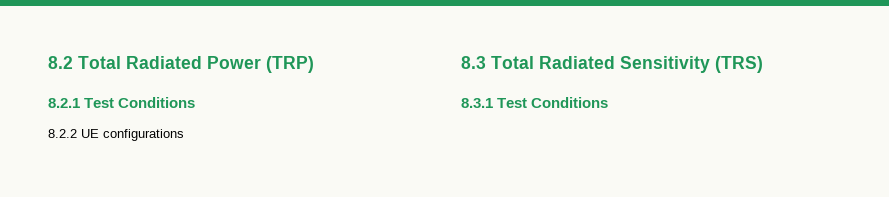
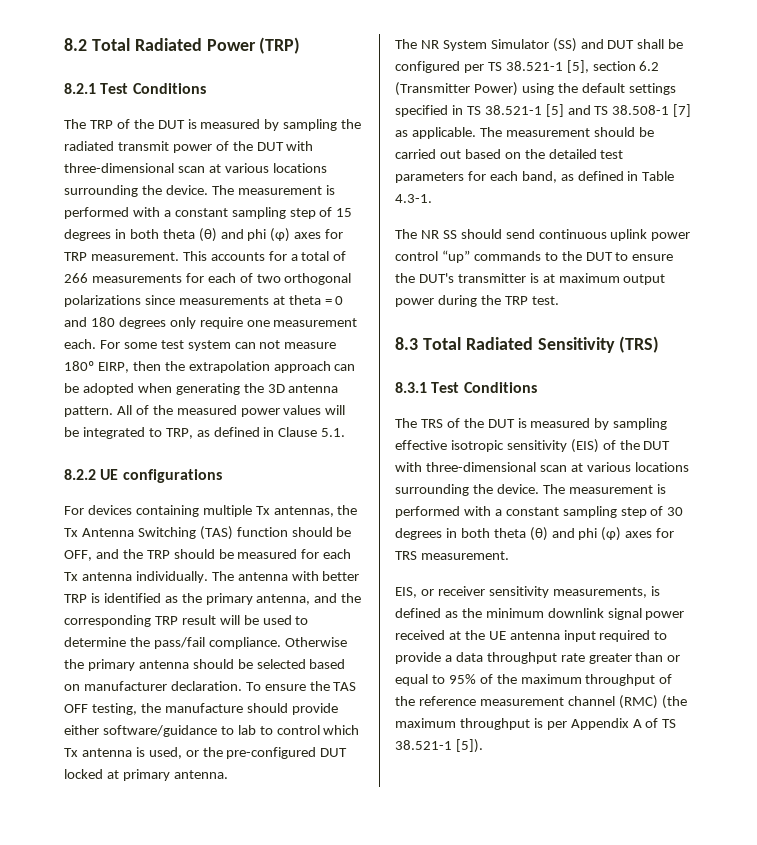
[48,129,184,141] 8.2.2 UE configurations -> [64,119,362,131] [64,141,314,153] [64,163,327,173] [64,185,335,197] [64,207,353,219] [64,228,344,242] [64,251,347,261] [64,273,352,285] [64,295,344,307] [64,317,358,329] [64,339,337,351] [64,361,356,373] [64,383,339,395] [64,405,346,417] [64,427,346,439] [64,469,222,483] [64,505,358,517] [64,526,352,540] [64,549,352,561] [64,571,360,583] [64,593,362,605] [64,615,309,627] [64,637,347,649] [64,659,346,671] [64,681,357,691] [64,703,338,715] [64,725,360,737] [64,747,348,759] [64,769,228,781] [395,38,684,52] [395,60,660,73] [395,82,676,96] [395,104,692,117] [395,127,654,139] [395,149,624,159] [395,171,675,183] [395,194,432,203] [395,229,691,241] [395,250,674,263] [395,273,666,285] [395,295,559,307] The TRP of the DUT is measured by sampling the radiated transmit power of the DUT with three-dimensional scan at various locations surrounding the device. The measurement is performed with a constant sampling step of 15 degrees in both theta (θ) and phi (φ) axes for TRP measurement. This accounts for a total of 266 measurements for each of two orthogonal polarizations since measurements at theta = 0 and 180 degrees only require one measurement each. For some test system can not measure 180º EIRP, then the extrapolation approach can be adopted when generating the 3D antenna pattern. All of the measured power values will be integrated to TRP, as defined in Clause 5.1. // 8.2.2 UE configurations // For devices containing multiple Tx antennas, the Tx Antenna Switching (TAS) function should be OFF, and the TRP should be measured for each Tx antenna individually. The antenna with better TRP is identified as the primary antenna, and the corresponding TRP result will be used to determine the pass/fail compliance. Otherwise the primary antenna should be selected based on manufacturer declaration. To ensure the TAS OFF testing, the manufacture should provide either software/guidance to lab to control which Tx antenna is used, or the pre-configured DUT locked at primary antenna. // The NR System Simulator (SS) and DUT shall be configured per TS 38.521-1 [5], section 6.2 (Transmitter Power) using the default settings specified in TS 38.521-1 [5] and TS 38.508-1 [7] as applicable. The measurement should be carried out based on the detailed test parameters for each band, as defined in Table 4.3-1. // The NR SS should send continuous uplink power control “up” commands to the DUT to ensure the DUT's transmitter is at maximum output power during the TRP test.
(609, 102) none -> [395,418,668,430] [395,439,671,453] [395,462,689,472] [395,484,666,496] [395,506,684,518] [395,527,675,541] [395,551,509,560] [395,586,660,598] [395,608,685,620] [395,630,668,642] [395,652,681,664] [395,674,673,686] [395,695,687,709] [395,718,677,730] [395,739,483,753] // The TRS of the DUT is measured by sampling effective isotropic sensitivity (EIS) of the DUT with three-dimensional scan at various locations surrounding the device. The measurement is performed with a constant sampling step of 30 degrees in both theta (θ) and phi (φ) axes for TRS measurement. // EIS, or receiver sensitivity measurements, is defined as the minimum downlink signal power received at the UE antenna input required to provide a data throughput rate greater than or equal to 95% of the maximum throughput of the reference measurement channel (RMC) (the maximum throughput is per Appendix A of TS 38.521-1 [5]).

